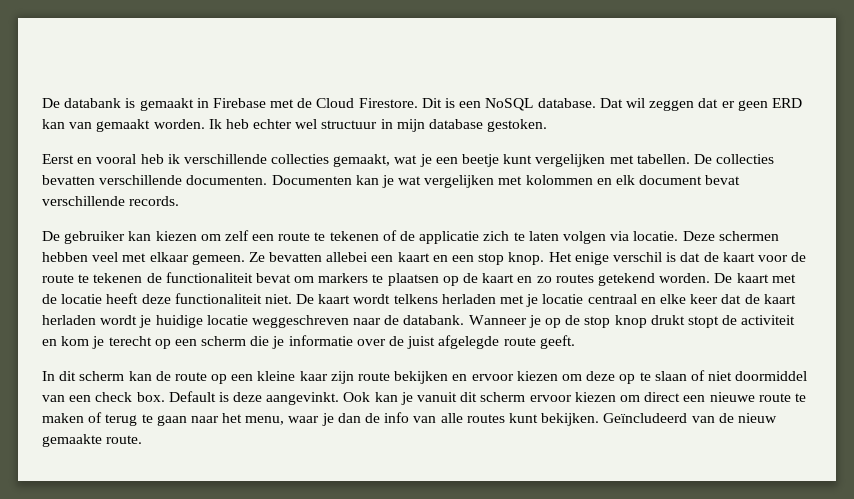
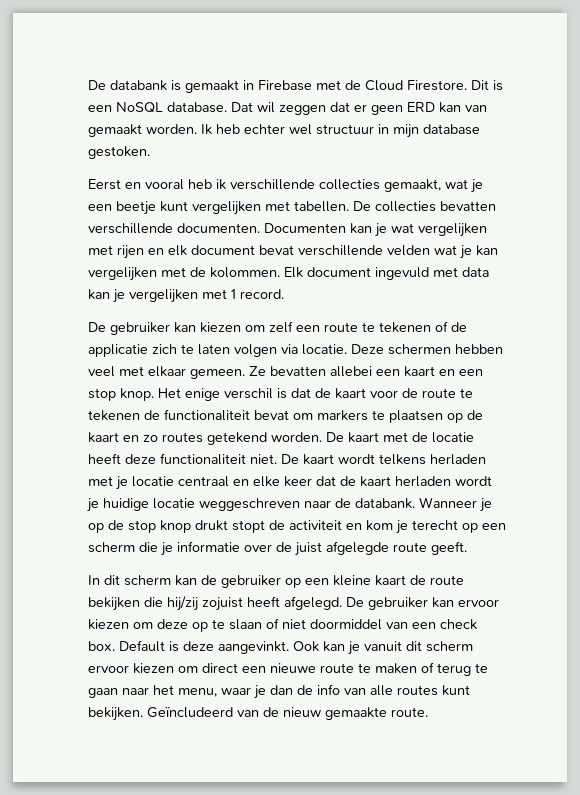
[525,175,593,185] kolommen -> [117,245,144,259] rijen
[129,196,180,206] records. -> [387,245,498,259] [88,267,489,281] [88,289,284,303] velden wat je kan vergelijken met de kolommen. Elk document ingevuld met data kan je vergelijken met 1 record.
[174,372,207,381] route -> [221,575,281,588] gebruiker
[299,371,468,384] kaar zijn route bekijken en -> [375,575,464,586] [88,596,454,611] kaart de route bekijken die hij/zij zojuist heeft afgelegd. De gebruiker kan

